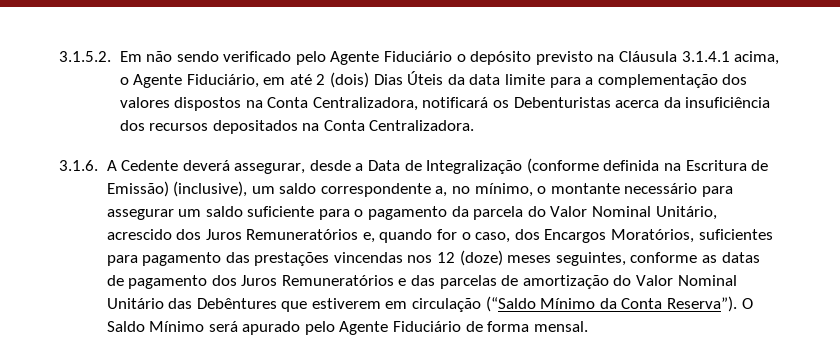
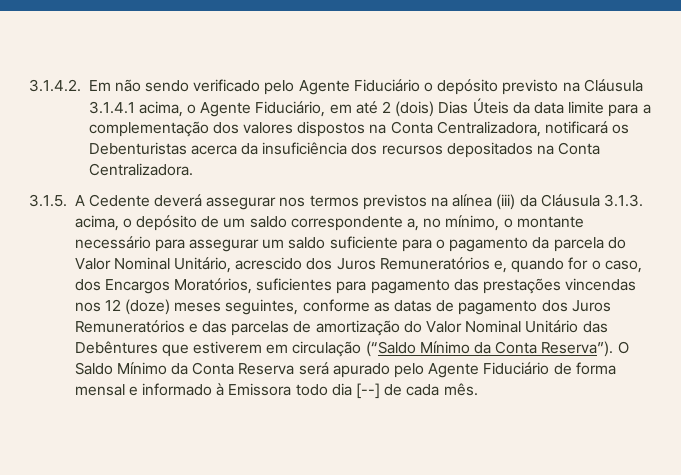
[59,51,111,62] 3.1.5.2. -> [29,79,81,92] 3.1.4.2.
[59,160,98,171] 3.1.6. -> [29,194,67,207] 3.1.5.
[234,158,769,174] [106,181,248,197] assegurar, desde a Data de Integralização (conforme definida na Escritura de Emissão) (inclusive), -> [206,194,643,210] [74,215,220,231] assegurar nos termos previstos na alínea (iii) da Cláusula 3.1.3. acima, o depósito de
(205, 326) none -> [171,362,295,375] da Conta Reserva
[533,321,588,332] mensal. -> [74,383,478,399] mensal e informado à Emissora todo dia [--] de cada mês.

